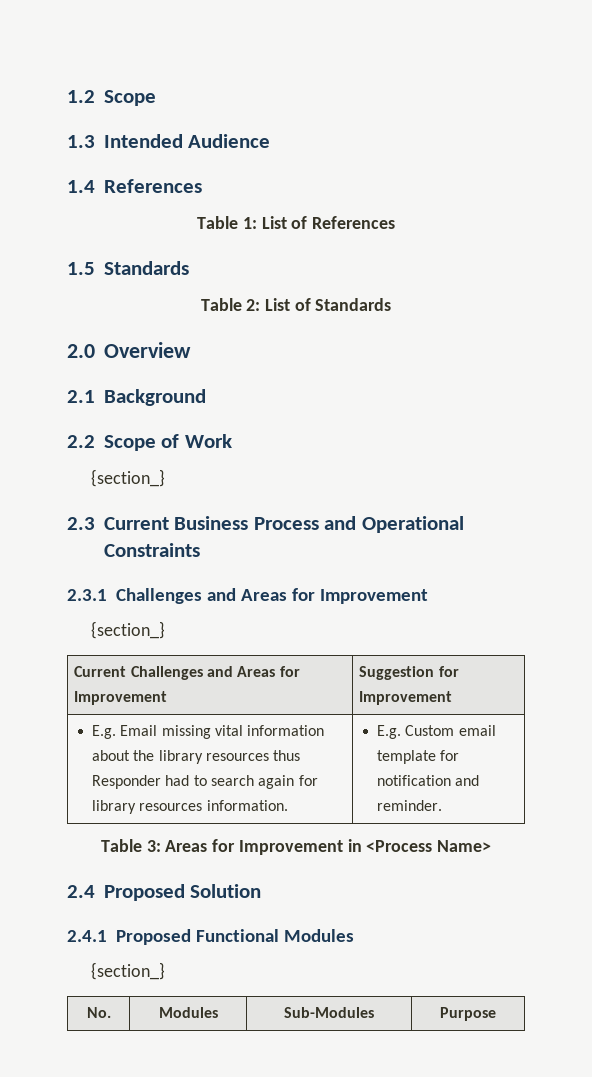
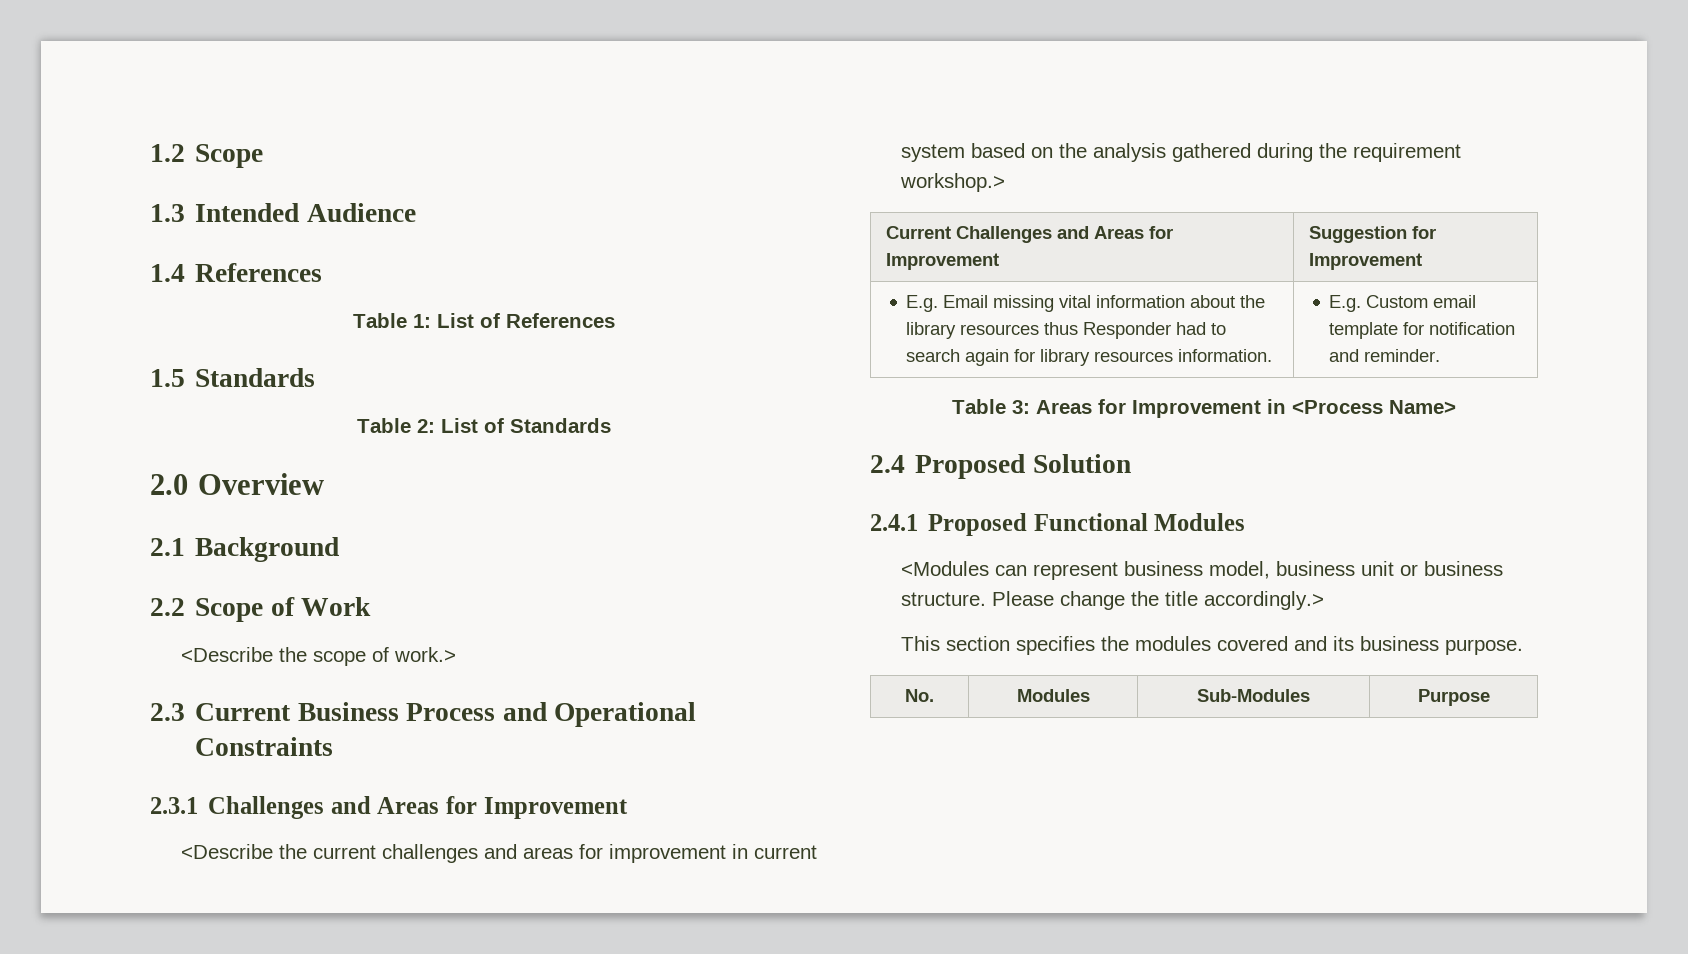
[90,469,165,487] {section_} -> [181,647,457,666] <Describe the scope of work.>
[90,621,165,639] {section_} -> [181,844,818,863] [901,143,1462,162] [900,173,1006,192] <Describe the current challenges and areas for improvement in current system based on the analysis gathered during the requirement workshop.>
[90,962,165,980] {section_} -> [901,561,1504,580] [901,591,1325,610] [901,636,1524,655] <Modules can represent business model, business unit or business structure. Please change the title accordingly.> // This section specifies the modules covered and its business purpose.

